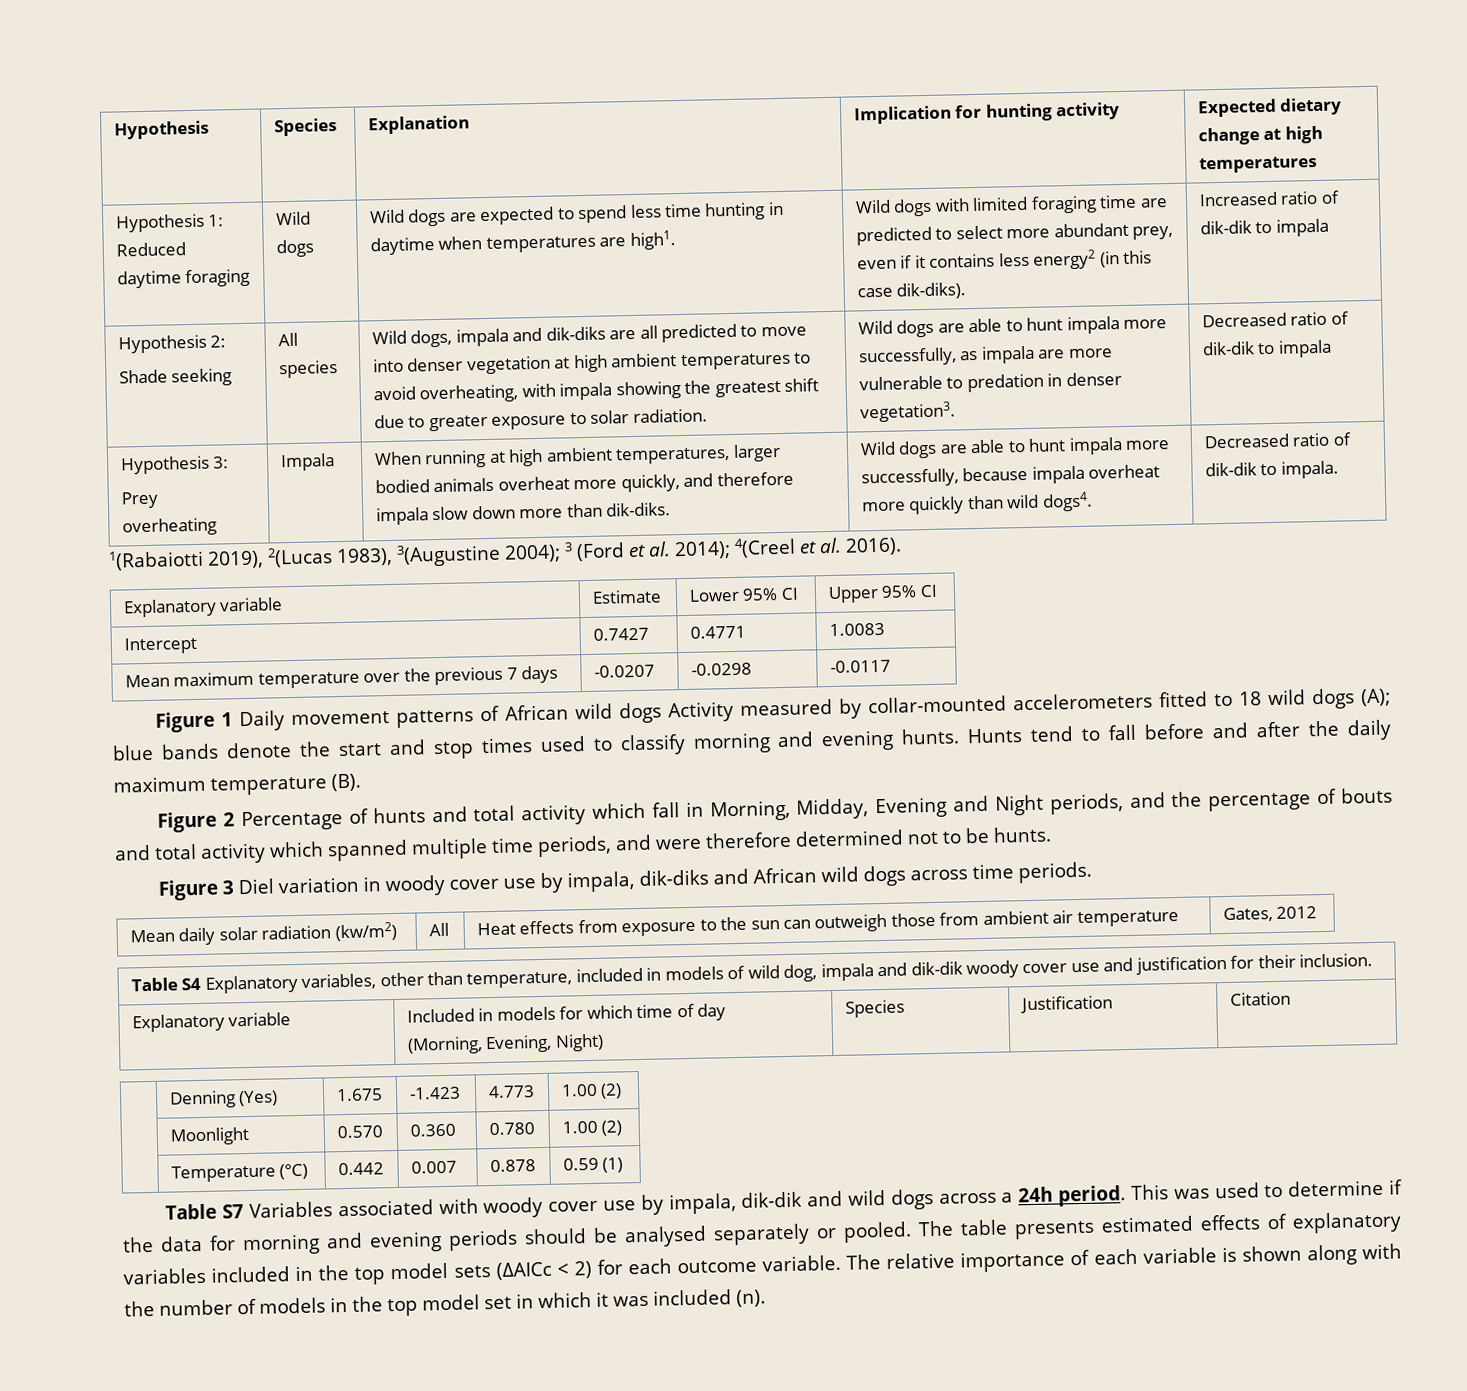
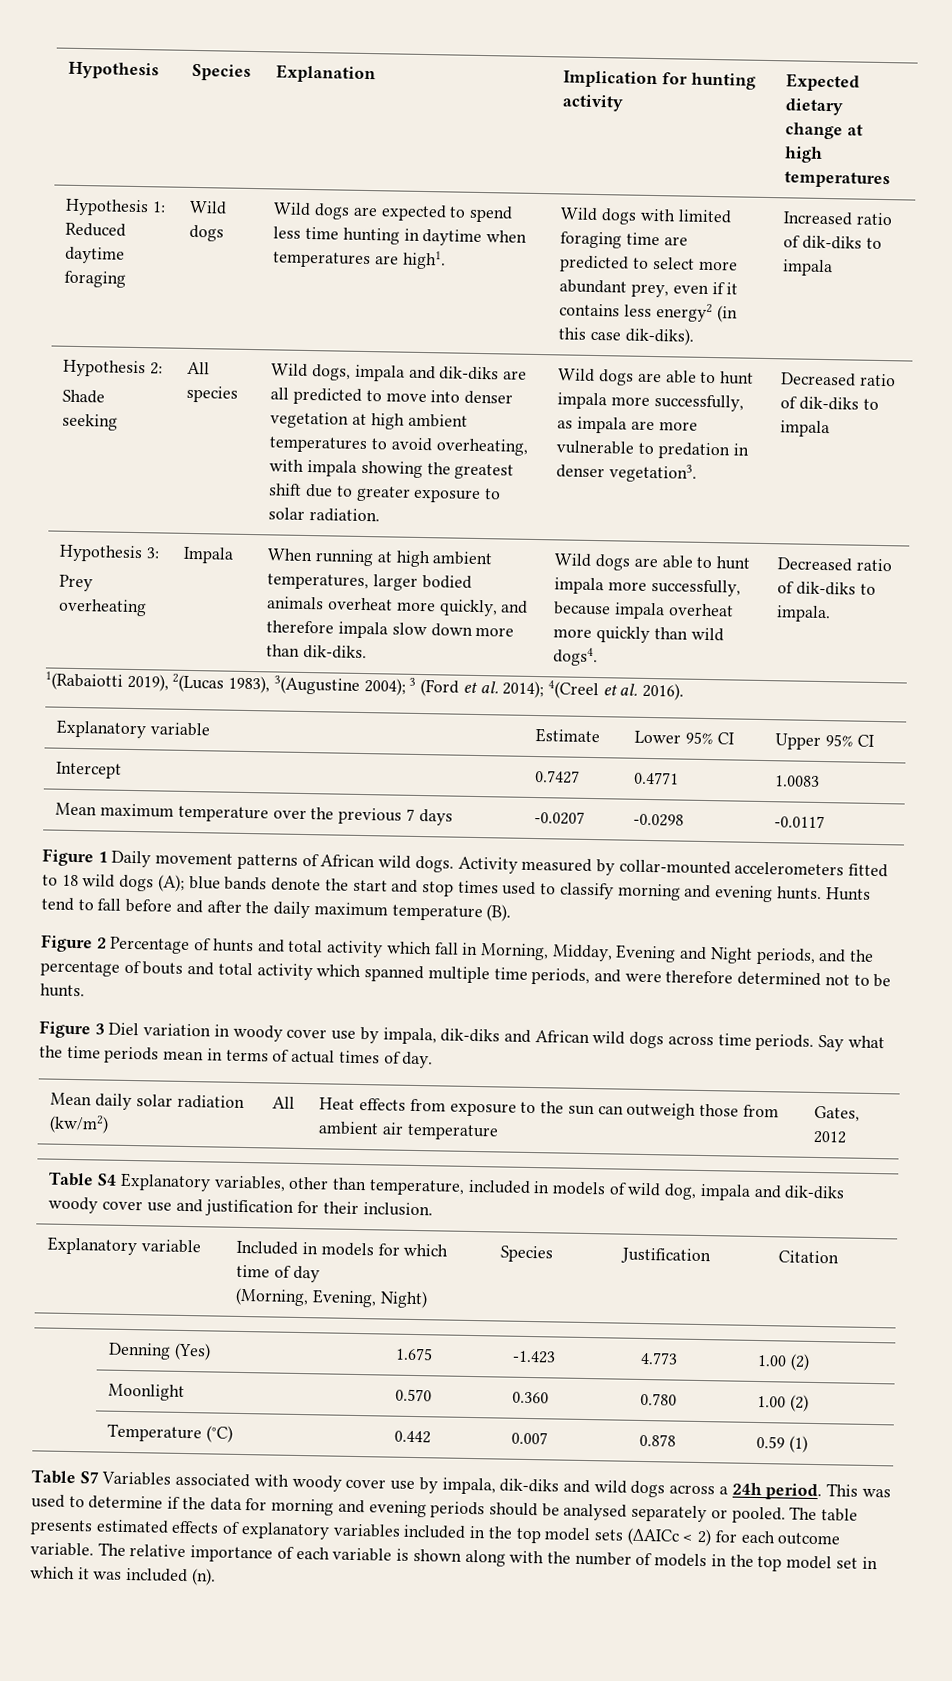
[1199,220,1252,235] dik-dik -> [802,235,863,250] dik-diks
[1201,341,1255,356] dik-dik -> [799,396,860,411] dik-diks
[1204,462,1257,477] dik-dik -> [796,581,857,596] dik-diks
[618,702,662,724] dogs -> [414,855,454,873] dogs.
(1093, 872) none -> [818,1035,885,1052] [39,1045,434,1069] Say what the time periods mean in terms of actual times of day.
[910,961,963,976] dik-dik -> [784,1185,846,1200] dik-diks
[741,1191,803,1208] dik-dik -> [499,1478,560,1493] dik-diks

